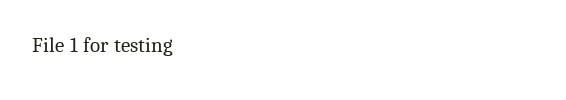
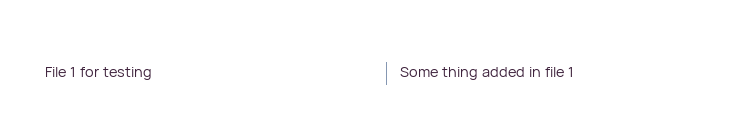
(173, 46) none -> [400,67,574,80] // Some thing added in file 1

